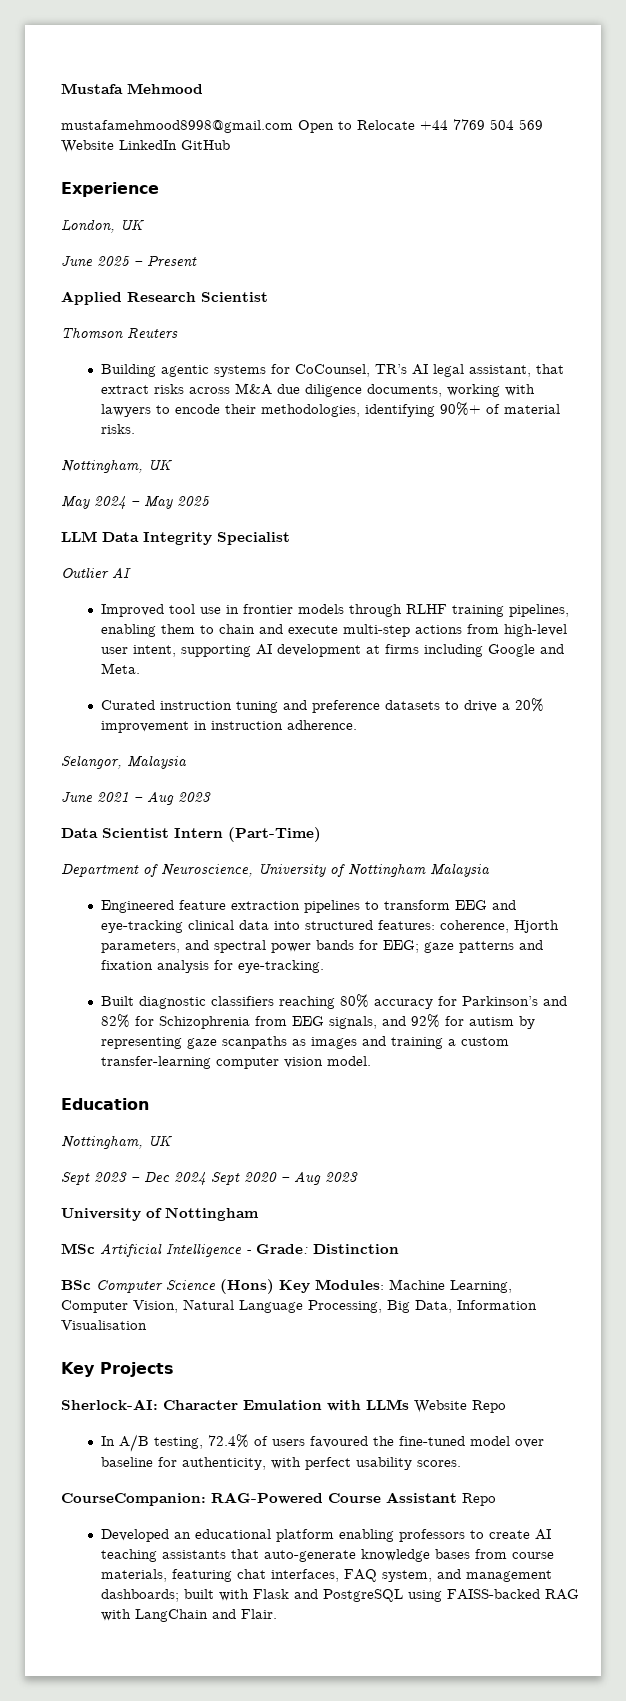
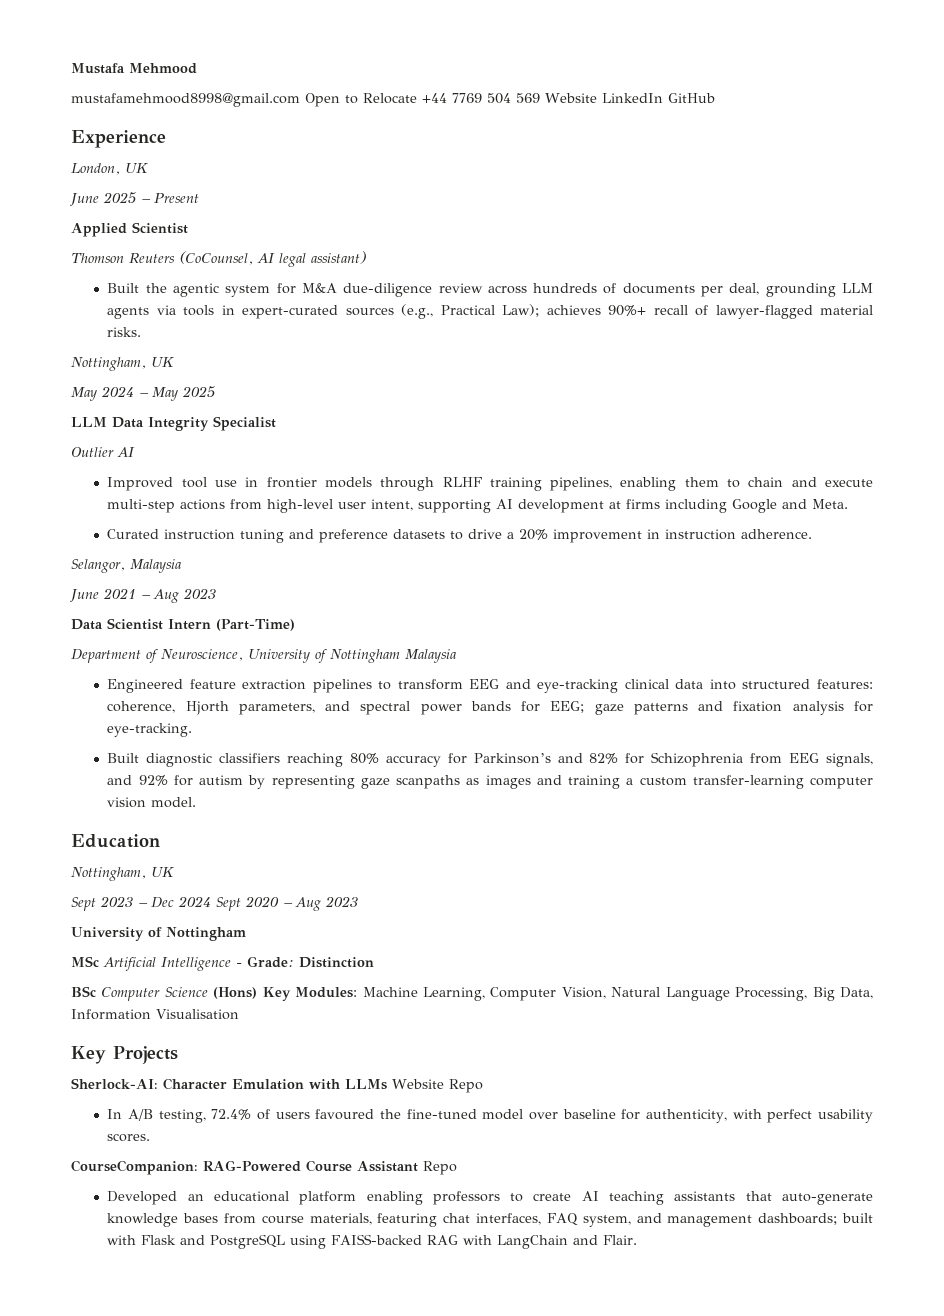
[127,292,196,302] Research -> (127, 230) none
[100,364,564,377] [100,383,535,397] [100,402,500,417] // Building agentic systems for CoCounsel, TR’s AI legal assistant, that extract risks across M&A due diligence documents, working with lawyers to encode their methodologies, identifying 90%+ of -> [179,251,366,267] [107,283,873,297] [107,304,813,319] (CoCounsel, AI legal assistant) // Built the agentic system for M&A due-diligence review across hundreds of documents per deal, grounding LLM agents via tools in expert-curated sources (e.g., Practical Law); achieves 90%+ recall of lawyer-flagged

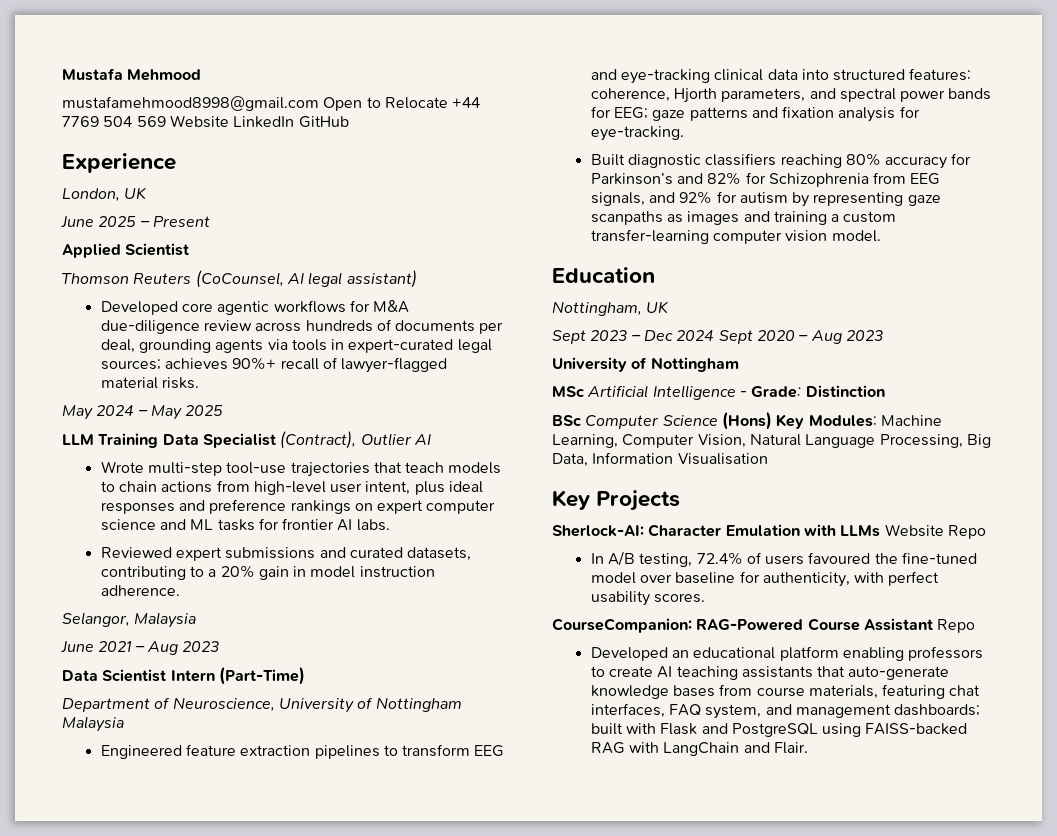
[107,283,271,297] Built the agentic system -> [100,300,346,315] Developed core agentic workflows
[841,283,873,293] LLM -> (211, 346) none
[345,304,540,319] sources (e.g., Practical Law); -> [457,339,492,353] [100,359,161,370] legal sources;
[71,357,174,371] // Nottingham, UK -> (199, 383) none
[112,417,209,431] Data Integrity -> [98,433,199,448] Training Data
(276, 423) // -> [280,431,357,449] (Contract),
[107,477,873,491] [107,499,176,513] Improved tool use in frontier models through RLHF training pipelines, enabling them to chain and execute multi-step -> [100,461,502,477] [100,481,157,492] Wrote multi-step tool-use trajectories that teach models to chain
[418,499,849,513] [107,529,661,543] supporting AI development at firms including Google and Meta. // Curated instruction tuning and preference datasets to drive a 20% improvement in -> [414,481,484,495] [100,499,496,514] [100,518,390,531] [100,547,472,561] [100,565,356,580] plus ideal responses and preference rankings on expert computer science and ML tasks for frontier AI labs. // Reviewed expert submissions and curated datasets, contributing to a 20% gain in model

